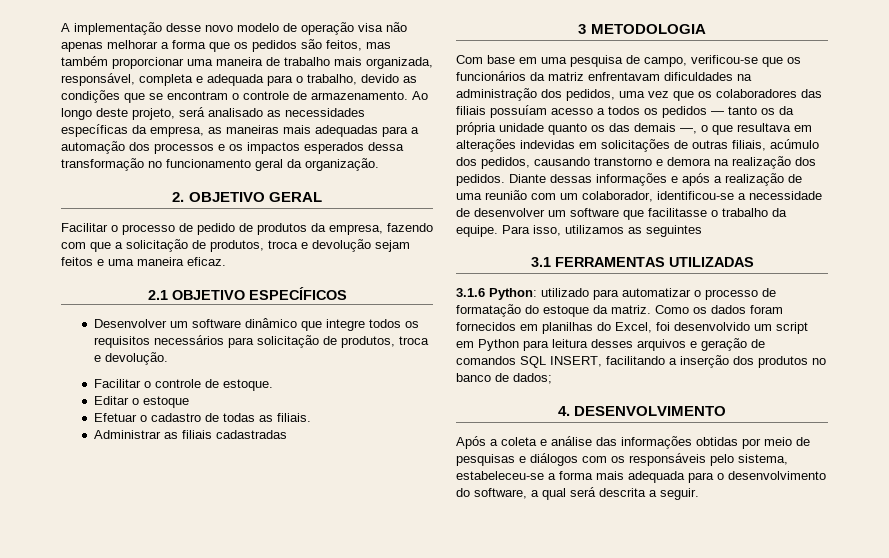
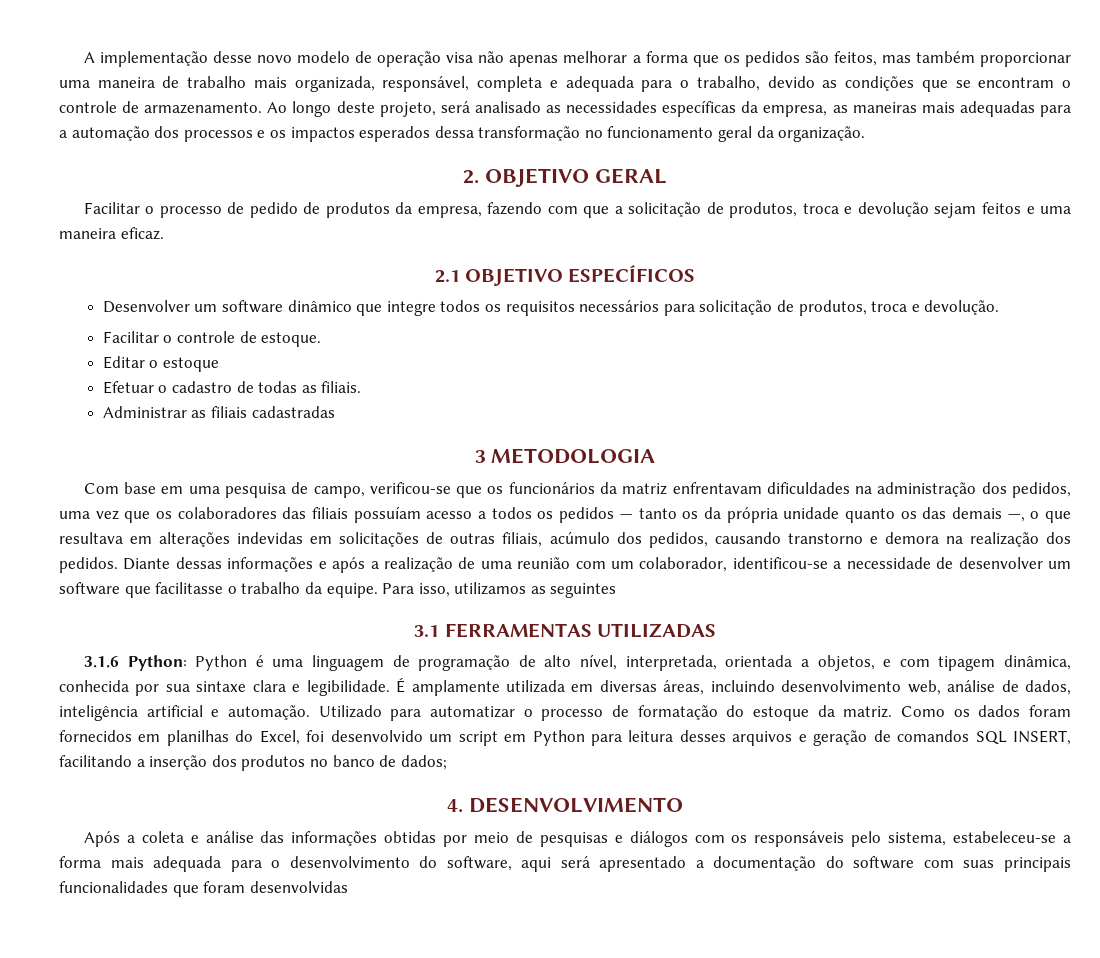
[541,288,589,297] utilizado -> [195,654,1071,671] [59,677,1072,696] [59,705,382,721] Python é uma linguagem de programação de alto nível, interpretada, orientada a objetos, e com tipagem dinâmica, conhecida por sua sintaxe clara e legibilidade. É amplamente utilizada em diversas áreas, incluindo desenvolvimento web, análise de dados, inteligência artificial e automação. Utilizado
[531,487,699,500] a qual será descrita a seguir. -> [521,856,1071,872] [59,881,348,897] aqui será apresentado a documentação do software com suas principais funcionalidades que foram desenvolvidas

